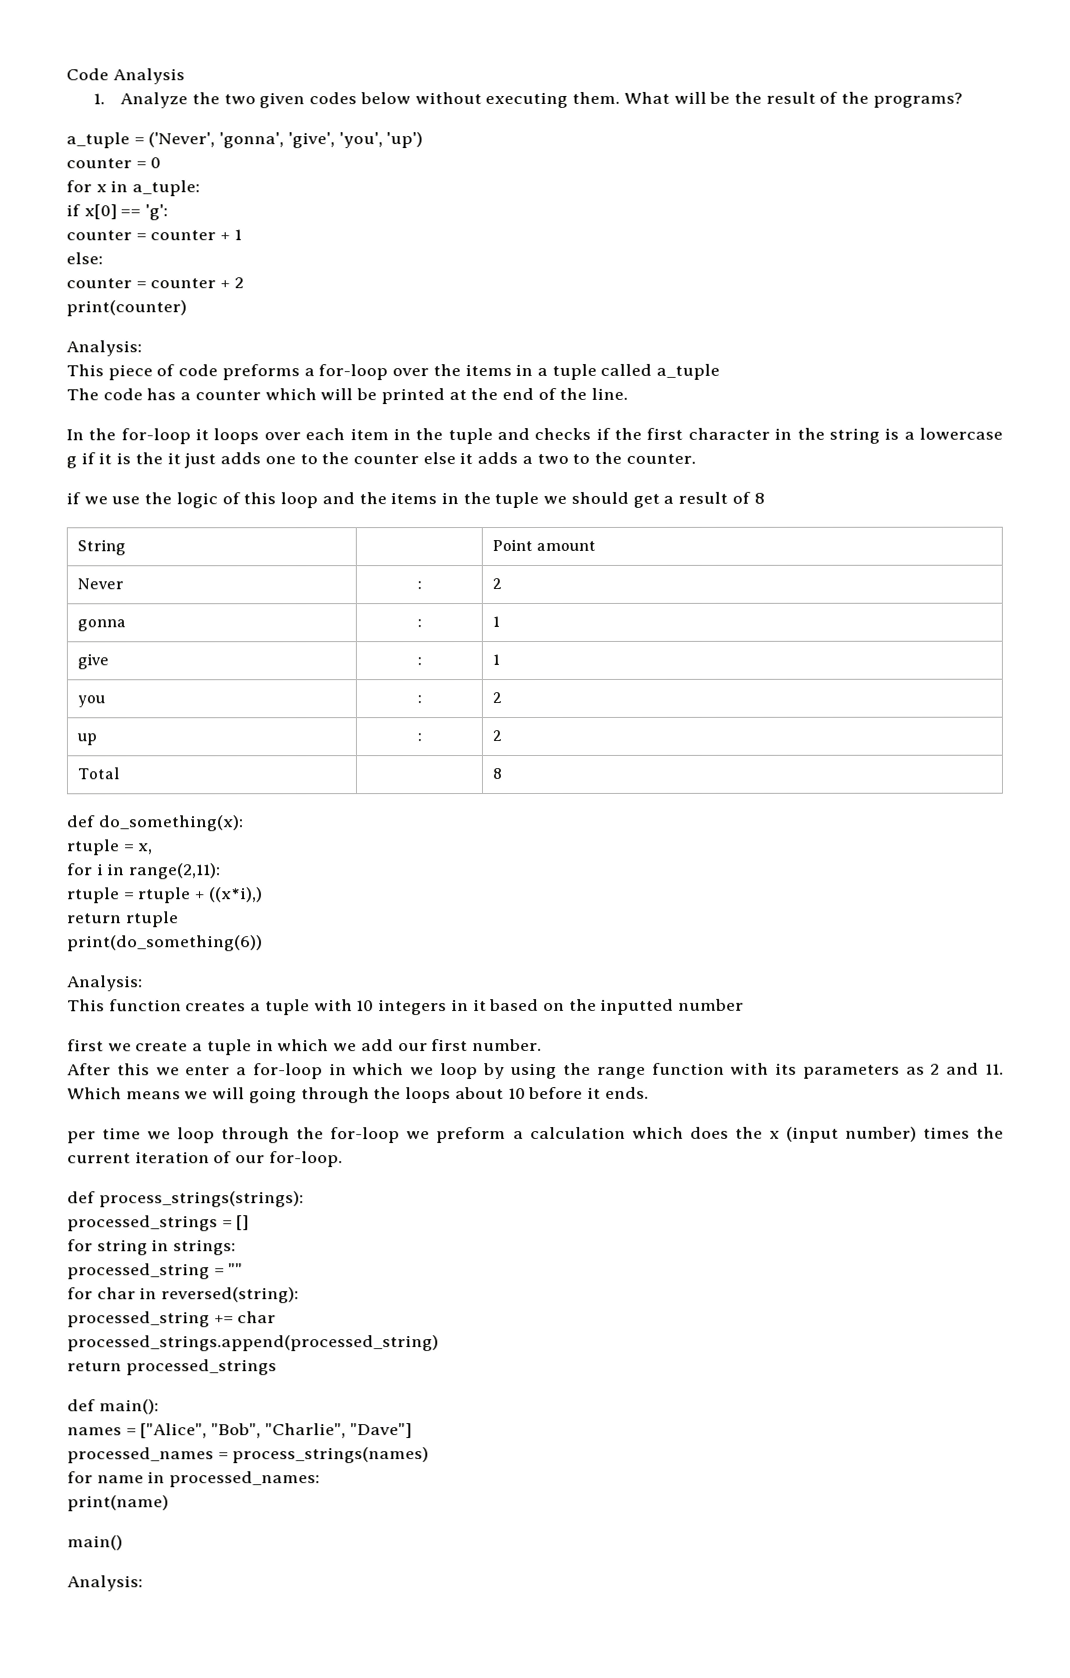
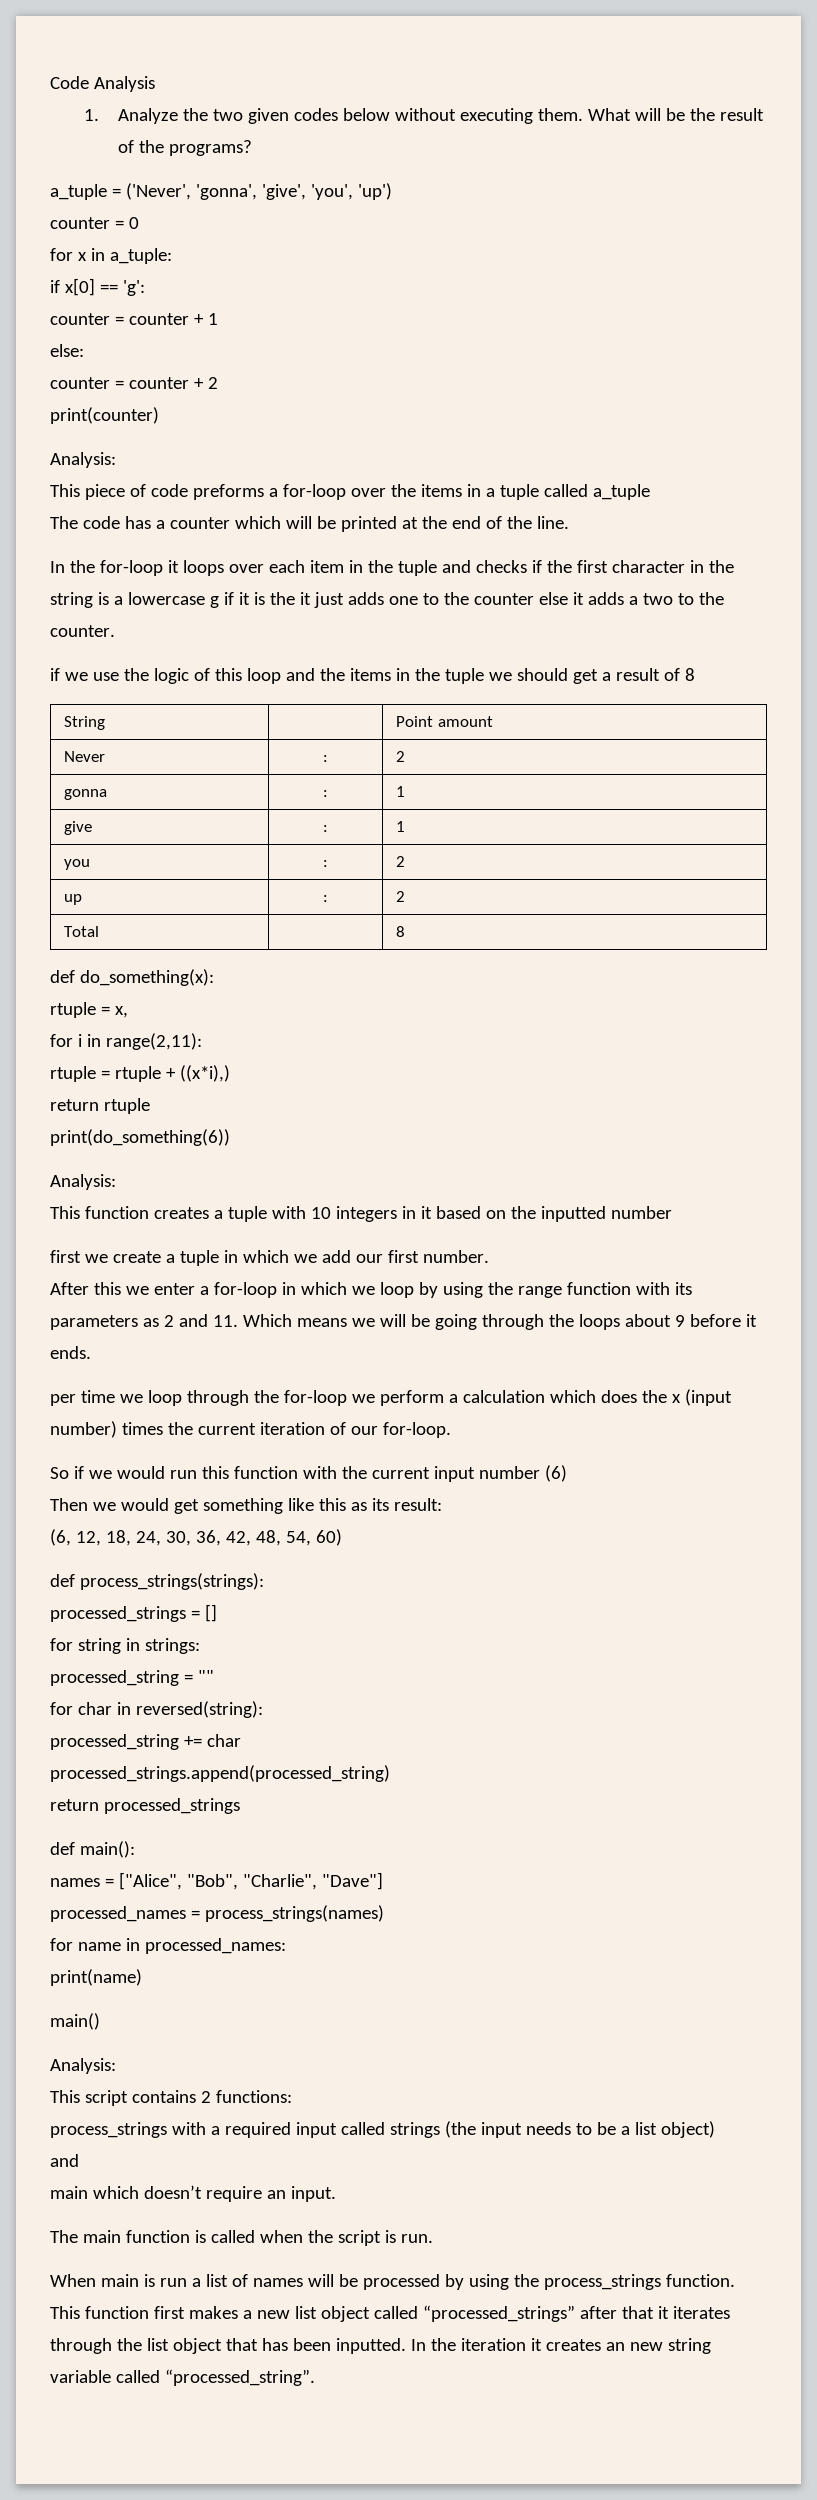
(246, 1093) none -> [410,1314,430,1327] be
[507,1088,526,1100] 10 -> [674,1315,685,1327] 9
[436,1127,507,1144] preform -> [379,1390,444,1406] perform
(343, 1159) none -> [50,1465,567,1482] [50,1498,442,1514] [50,1529,342,1546] // So if we would run this function with the current input number (6) // Then we would get something like this as its result: // (6, 12, 18, 24, 30, 36, 42, 48, 54, 60)
(143, 1583) none -> [50,2090,292,2106] [50,2121,715,2138] [50,2154,79,2167] [50,2185,336,2202] [50,2230,433,2246] [50,2274,735,2290] [50,2305,730,2322] [50,2338,711,2354] [50,2369,315,2386] // This script contains 2 functions: // process_strings with a required input called strings (the input needs to be a list object) // and // main which doesn’t require an input. // The main function is called when the script is run. // When main is run a list of names will be processed by using the process_strings function. This function first makes a new list object called “processed_strings” after that it iterates through the list object that has been inputted. In the iteration it creates an new string variable called “processed_string”.

